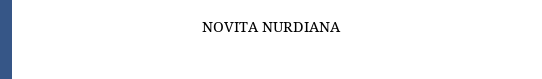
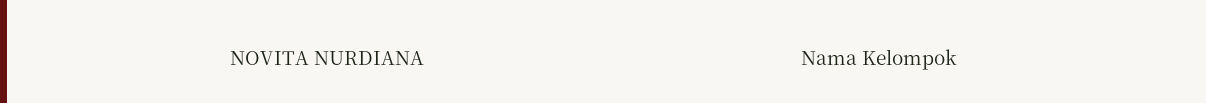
(341, 27) none -> [800,49,958,70] // Nama Kelompok

